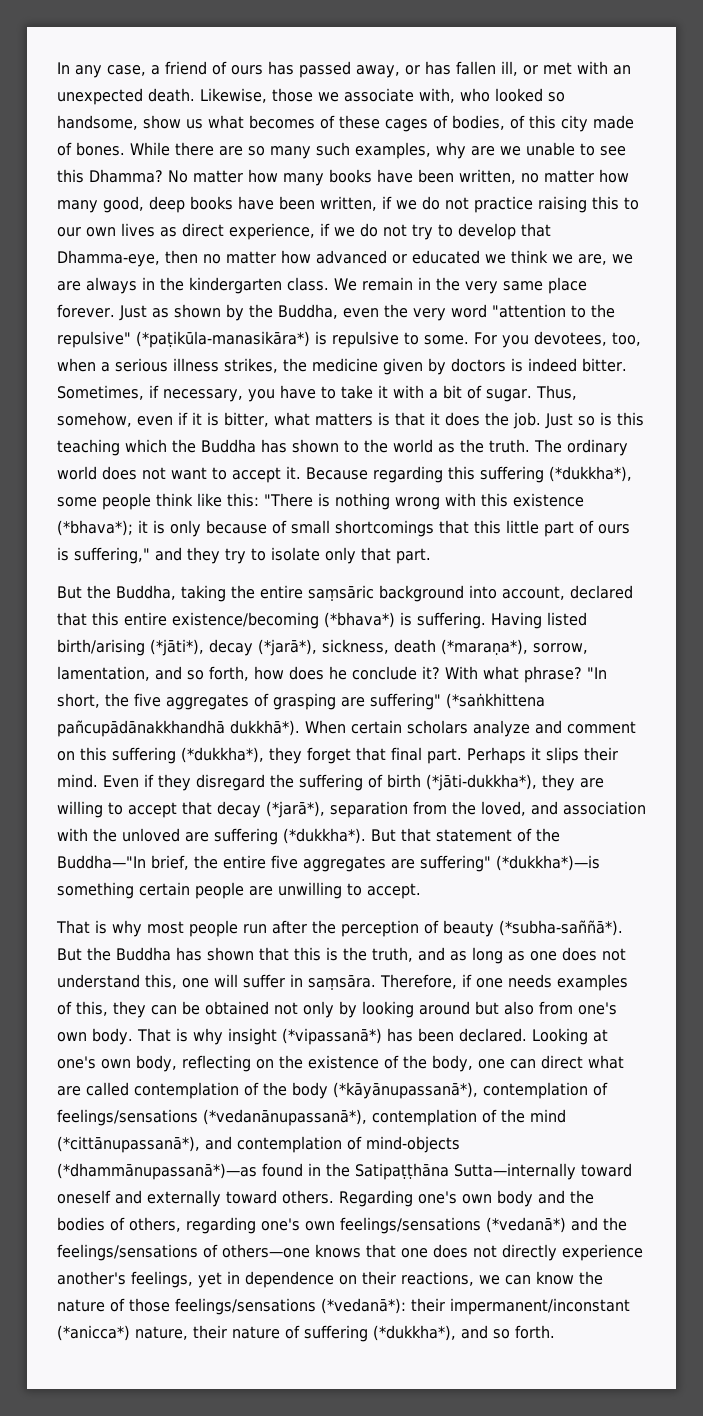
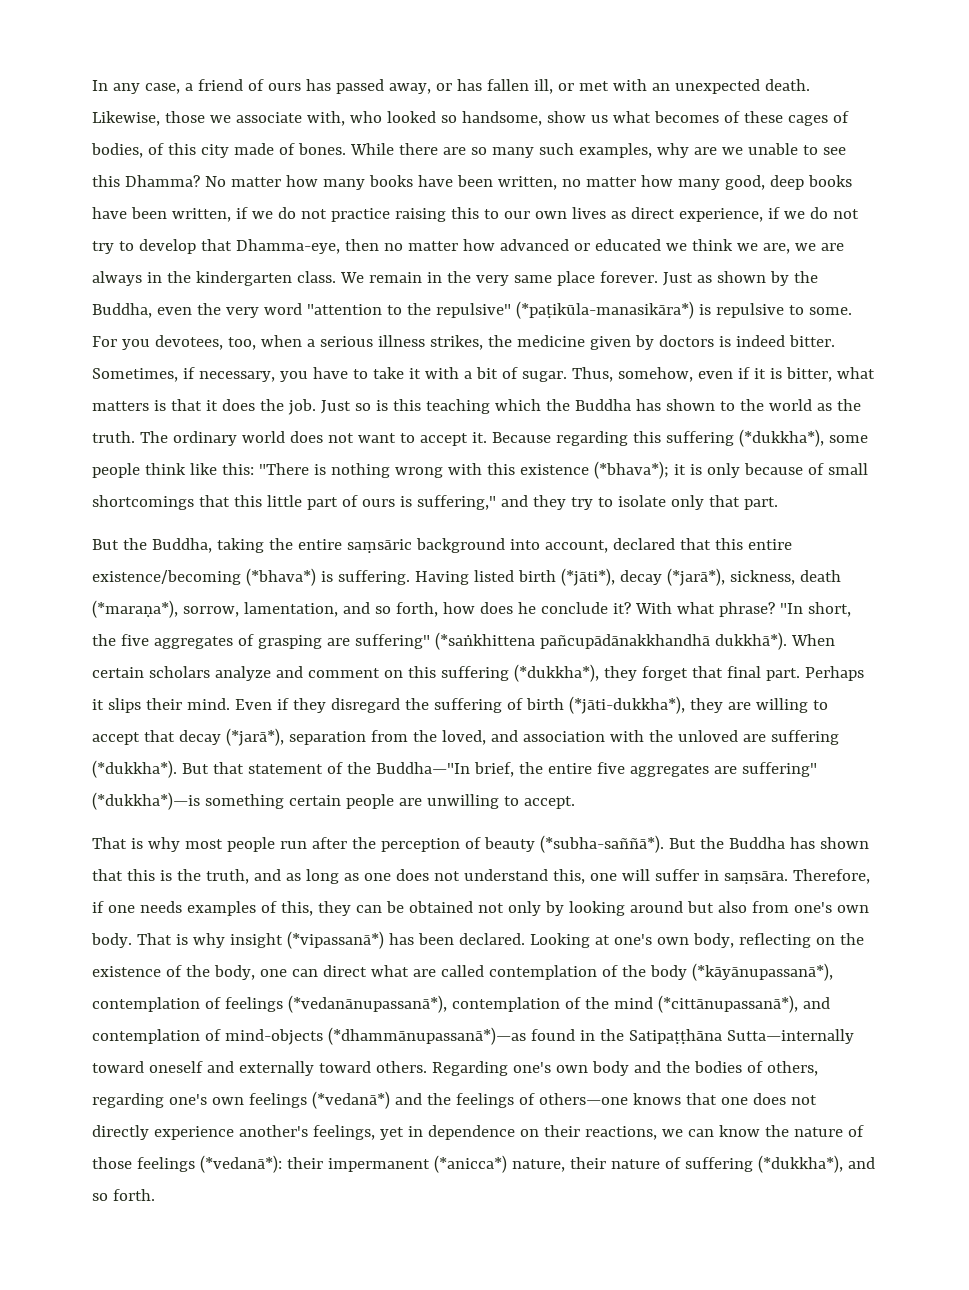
[57,639,145,656] birth/arising -> [517,570,556,582] birth
[57,1109,198,1126] feelings/sensations -> [224,997,283,1012] feelings
[340,1217,481,1234] feelings/sensations -> [248,1093,307,1108] feelings
[57,1244,198,1261] feelings/sensations -> [455,1093,514,1108] feelings
[175,1298,316,1315] feelings/sensations -> [136,1157,195,1172] feelings
[450,1298,630,1315] impermanent/inconstant -> [327,1158,430,1172] impermanent

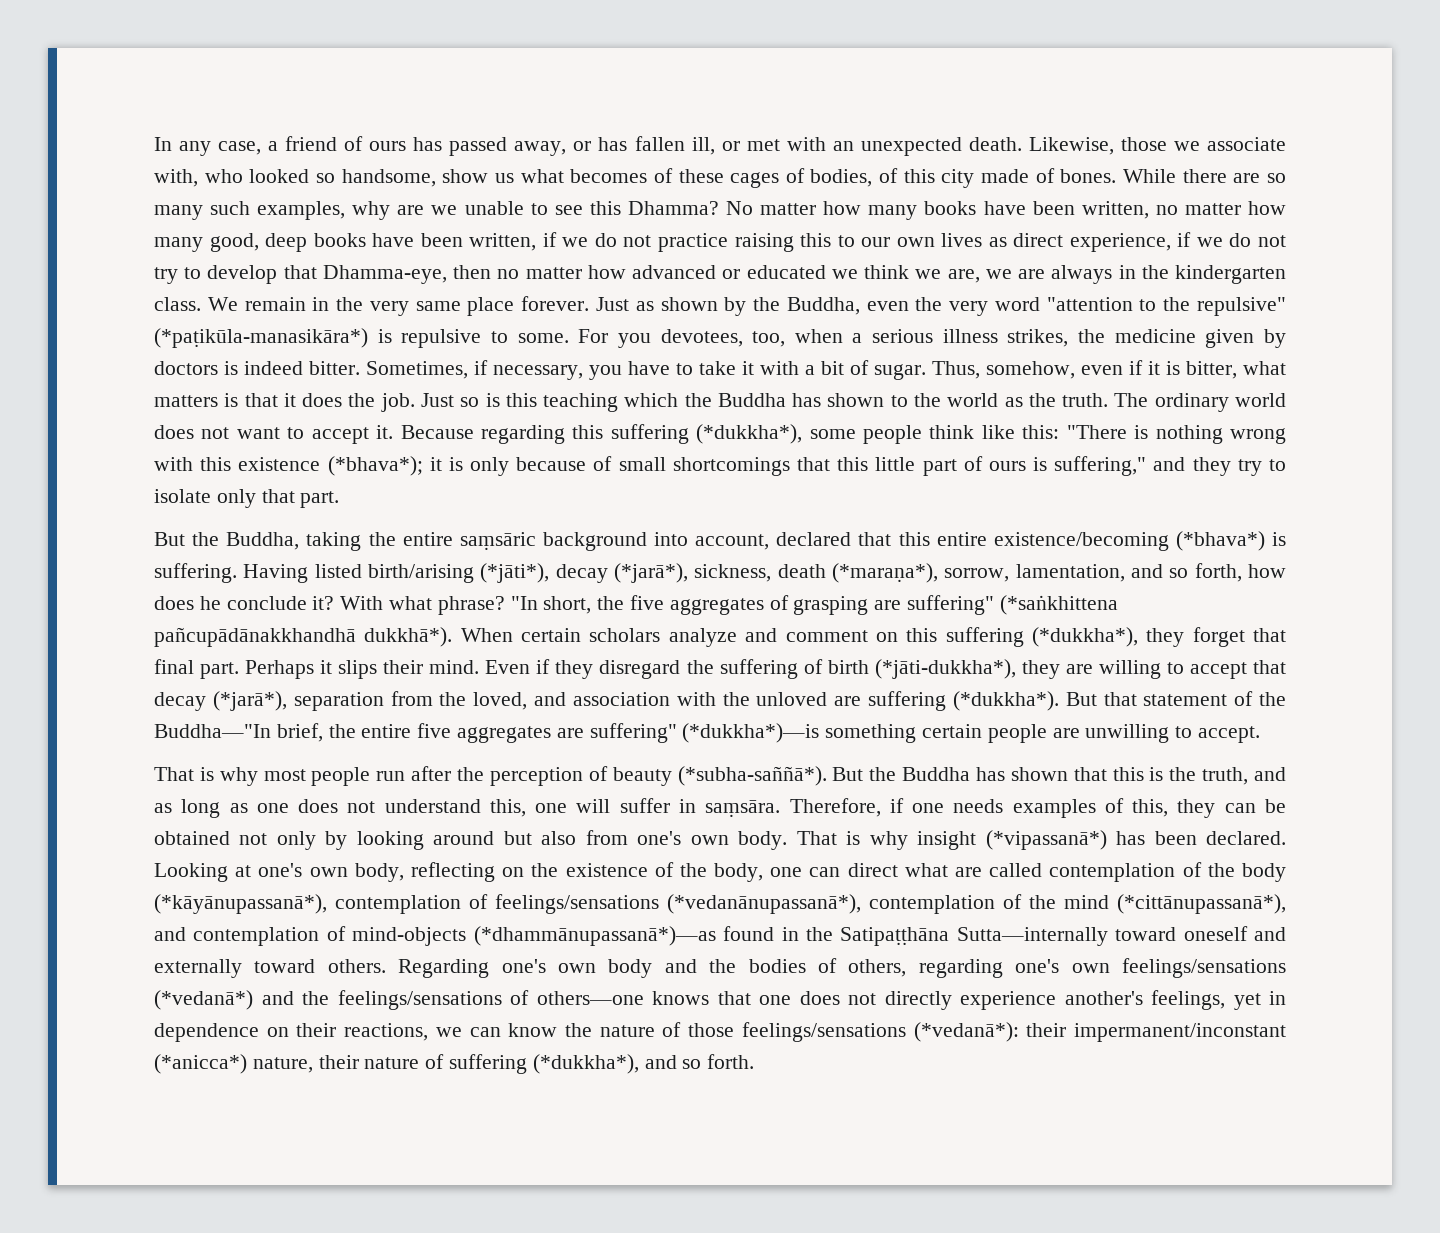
[517,570,556,582] birth -> [368,564,474,583] birth/arising
[224,997,283,1012] feelings -> [495,894,659,914] feelings/sensations
[248,1093,307,1108] feelings -> [1121,958,1286,978] feelings/sensations
[455,1093,514,1108] feelings -> [337,990,502,1010] feelings/sensations
[136,1157,195,1172] feelings -> [741,1022,906,1042] feelings/sensations
[327,1158,430,1172] impermanent -> [1074,1023,1286,1042] impermanent/inconstant

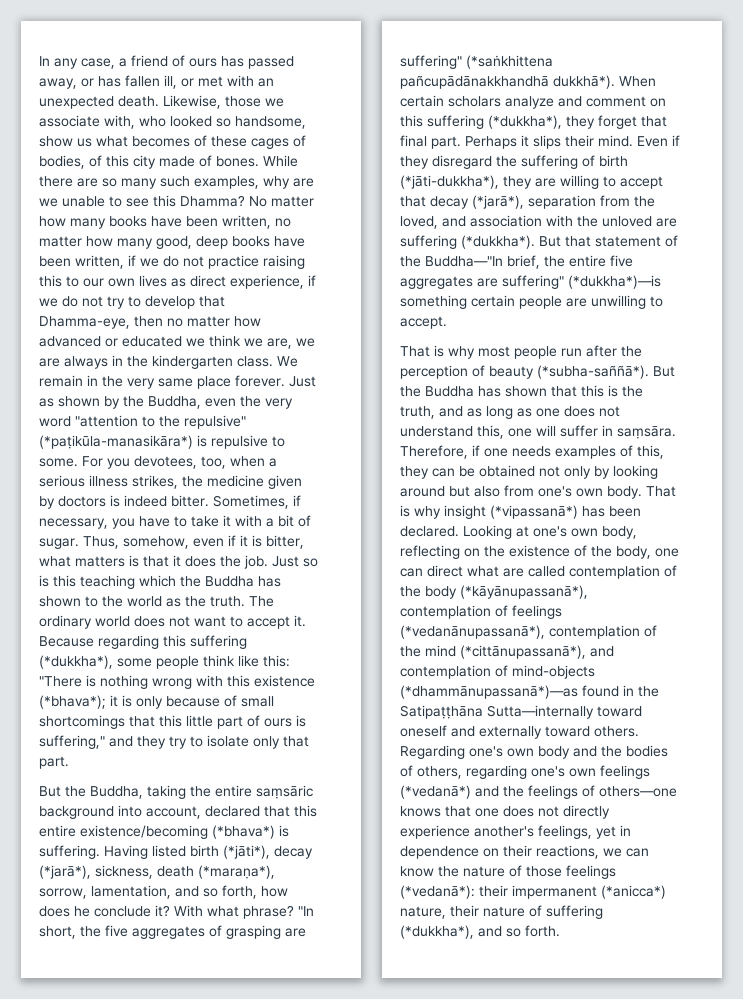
[368,564,474,583] birth/arising -> [190,845,219,857] birth
[495,894,659,914] feelings/sensations -> [512,605,562,619] feelings
[1121,958,1286,978] feelings/sensations -> [600,765,650,779] feelings
[337,990,502,1010] feelings/sensations -> [528,785,578,799] feelings
[741,1022,906,1042] feelings/sensations -> [566,865,616,879] feelings
[1074,1023,1286,1042] impermanent/inconstant -> [512,885,597,899] impermanent

